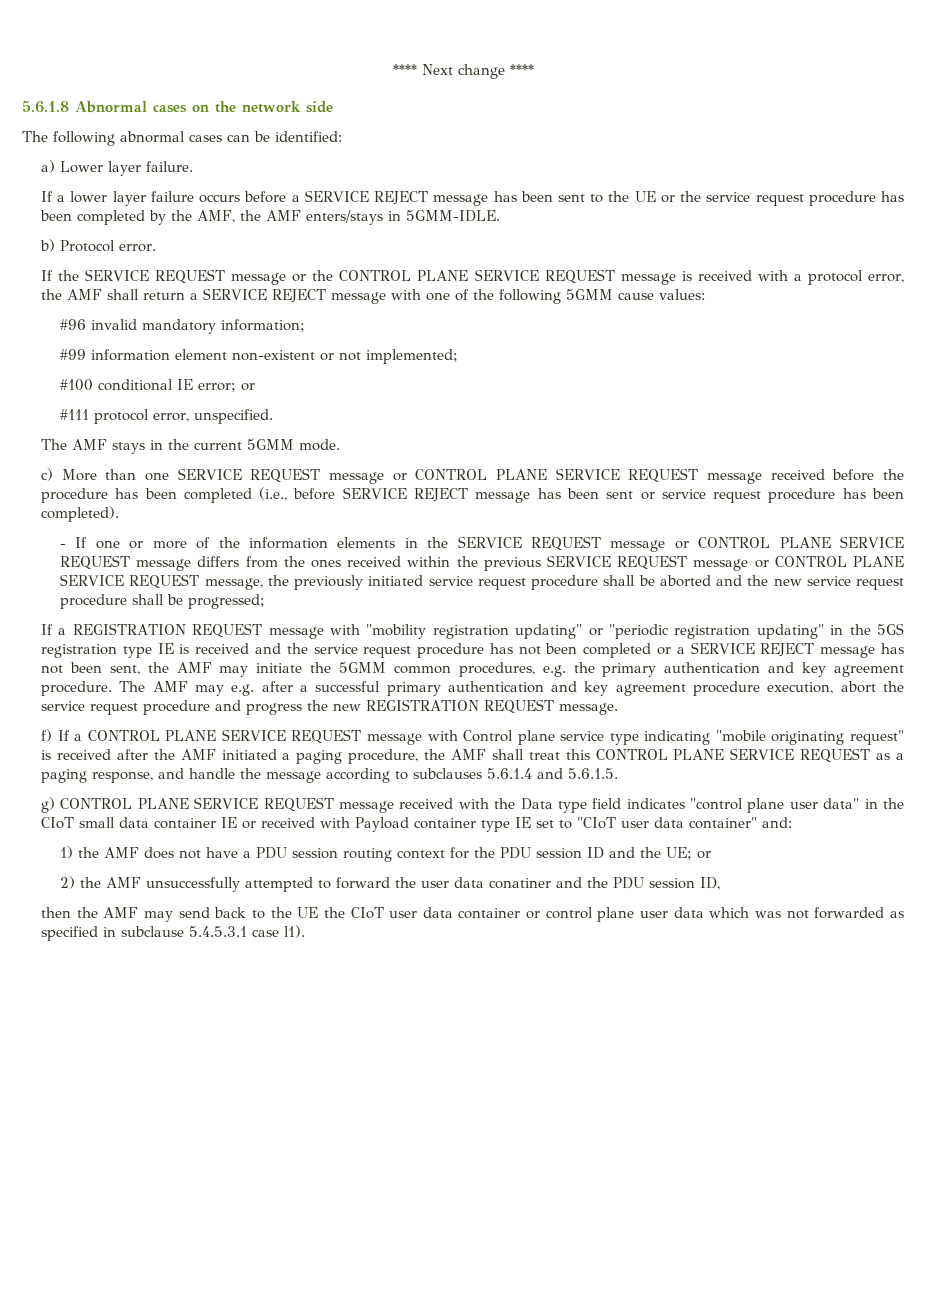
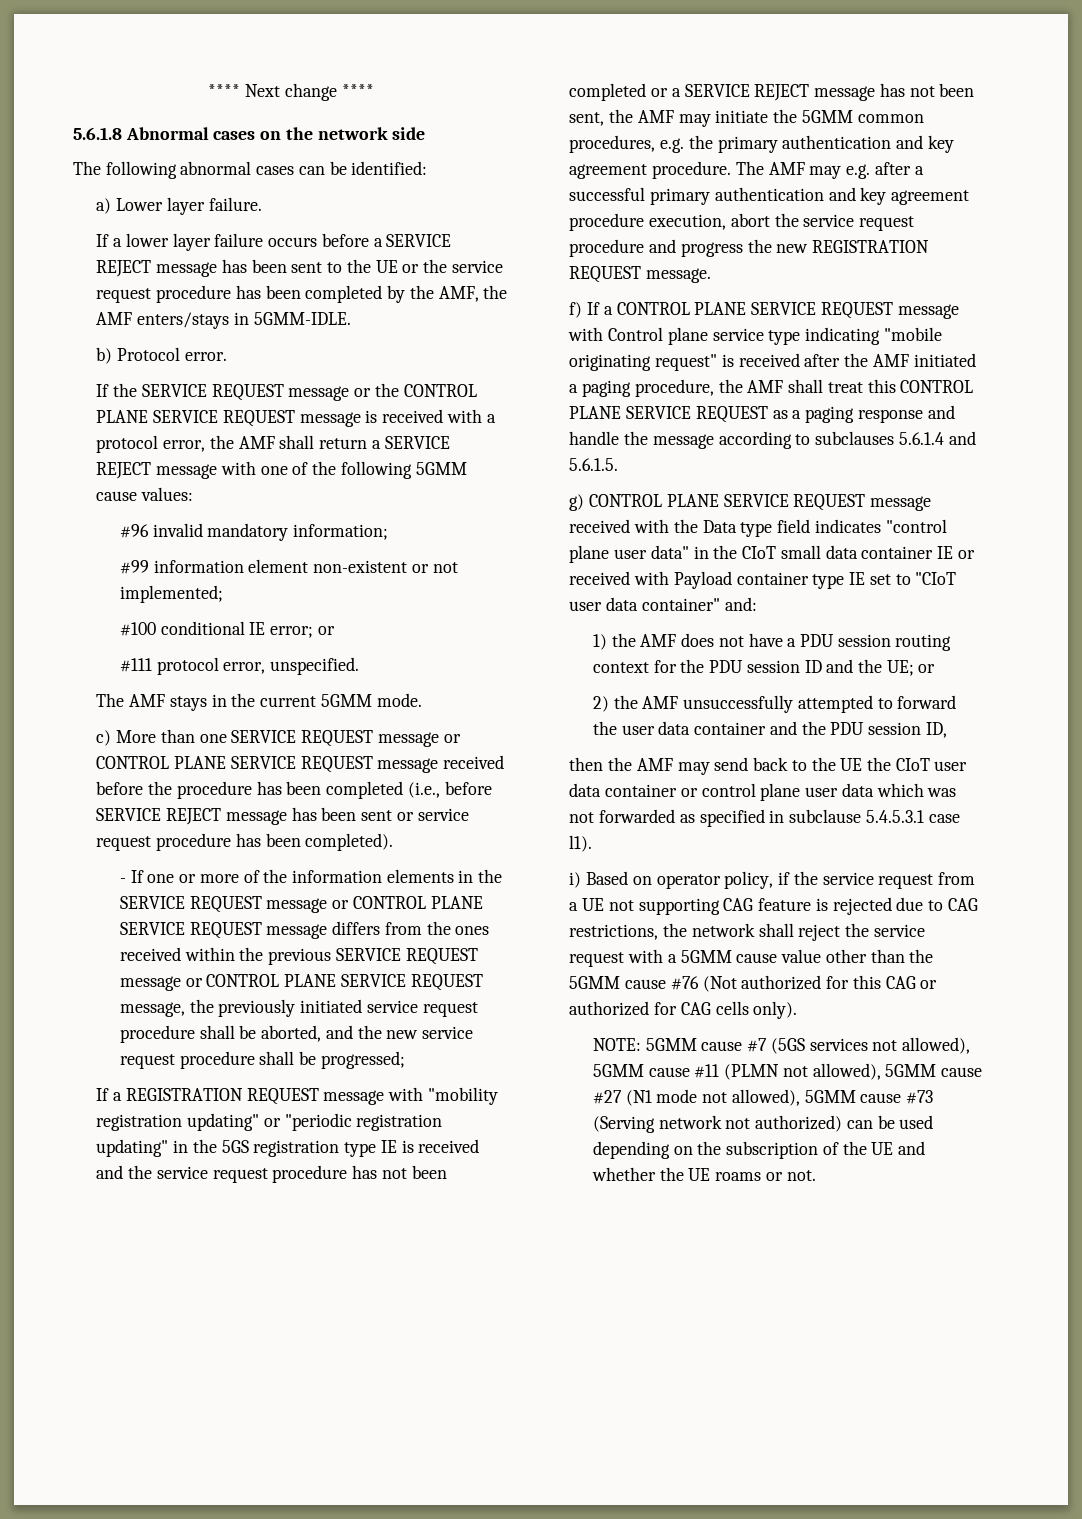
[659,575,711,587] aborted -> [261,1025,322,1042] aborted,
[92,771,154,783] response, -> [857,409,923,423] response
[489,878,552,889] conatiner -> [694,722,767,735] container
(306, 931) none -> [569,871,975,889] [569,897,978,915] [569,923,925,941] [569,949,934,967] [569,975,938,992] [569,1001,798,1019] [592,1037,970,1054] [592,1063,982,1080] [592,1089,933,1106] [592,1115,934,1133] [592,1141,925,1159] [591,1167,816,1181] // i) Based on operator policy, if the service request from a UE not supporting CAG feature is rejected due to CAG restrictions, the network shall reject the service request with a 5GMM cause value other than the 5GMM cause #76 (Not authorized for this CAG or authorized for CAG cells only). // NOTE: 5GMM cause #7 (5GS services not allowed), 5GMM cause #11 (PLMN not allowed), 5GMM cause #27 (N1 mode not allowed), 5GMM cause #73 (Serving network not authorized) can be used depending on the subscription of the UE and whether the UE roams or not.

